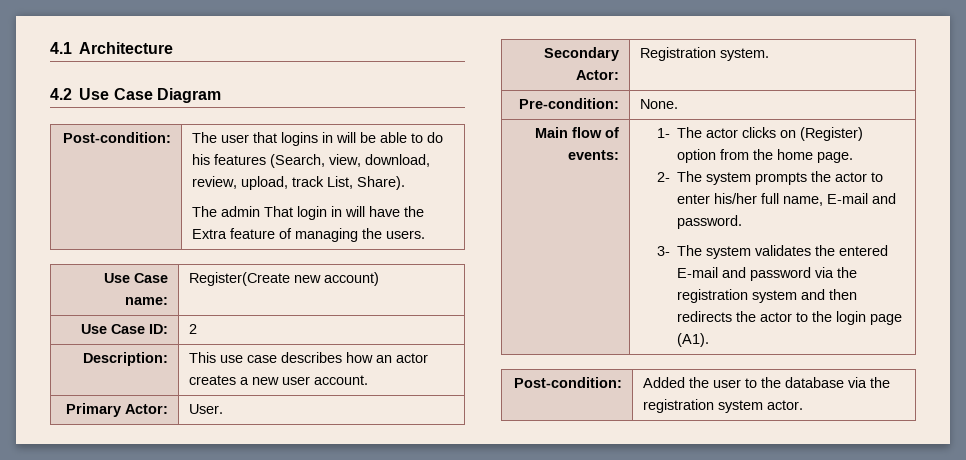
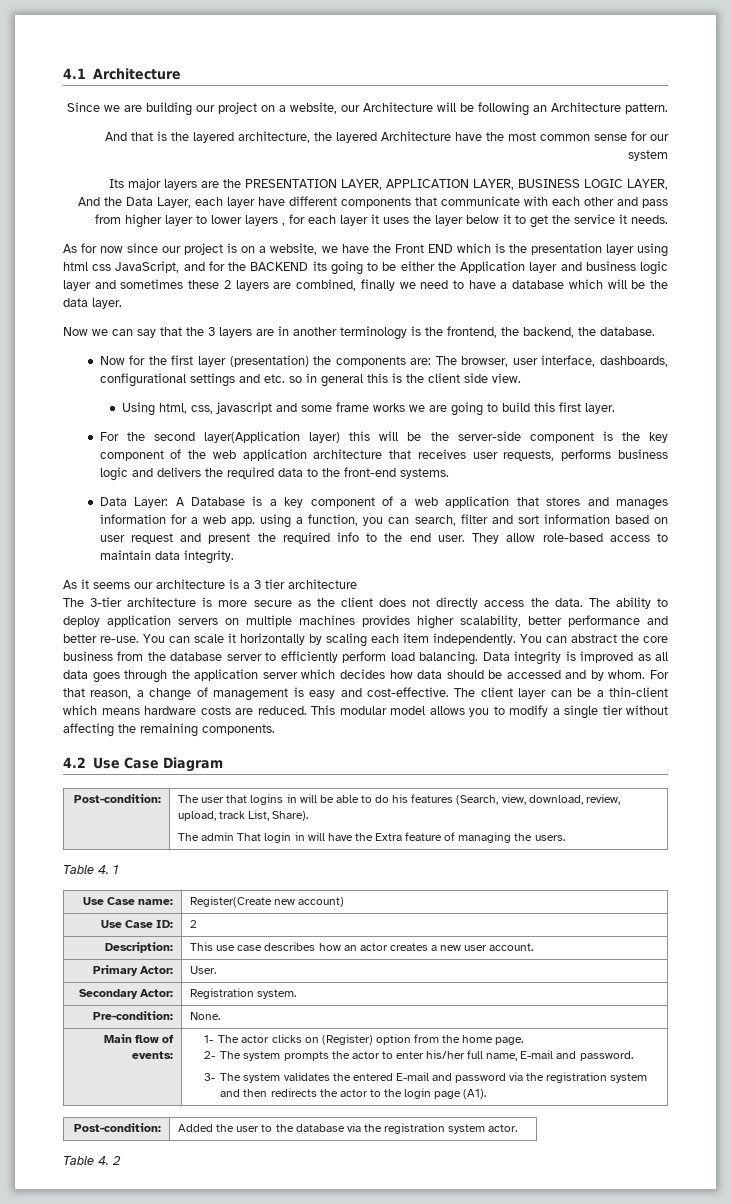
(174, 48) none -> [67,102,668,116] [105,131,669,143] [628,150,668,161] [109,178,668,190] [78,196,668,208] [95,214,668,228] [63,243,668,257] [63,261,669,275] [63,279,668,291] [63,298,122,309] [63,326,655,340] [99,355,669,367] [99,373,521,387] [122,402,616,416] [99,431,669,443] [99,449,668,461] [99,467,449,481] [99,496,669,510] [99,514,669,528] [99,532,668,544] [99,550,234,564] [63,579,357,589] [63,597,669,609] [63,615,668,629] [63,633,668,647] [63,651,668,665] [63,669,669,683] [63,687,668,701] [63,705,668,719] [63,723,275,737] // Since we are building our project on a website, our Architecture will be following an Architecture pattern. // And that is the layered architecture, the layered Architecture have the most common sense for our system // Its major layers are the PRESENTATION LAYER, APPLICATION LAYER, BUSINESS LOGIC LAYER, // And the Data Layer, each layer have different components that communicate with each other and pass from higher layer to lower layers , for each layer it uses the layer below it to get the service it needs. // As for now since our project is on a website, we have the Front END which is the presentation layer using html css JavaScript, and for the BACKEND its going to be either the Application layer and business logic layer and sometimes these 2 layers are combined, finally we need to have a database which will be the data layer. // Now we can say that the 3 layers are in another terminology is the frontend, the backend, the database. // Now for the first layer (presentation) the components are: The browser, user interface, dashboards, configurational settings and etc. so in general this is the client side view. // Using html, css, javascript and some frame works we are going to build this first layer. // For the second layer(Application layer) this will be the server-side component is the key component of the web application architecture that receives user requests, performs business logic and delivers the required data to the front-end systems. // Data Layer: A Database is a key component of a web application that stores and manages information for a web app. using a function, you can search, filter and sort information based on user request and present the required info to the end user. They allow role-based access to maintain data integrity. // As it seems our architecture is a 3 tier architecture // The 3-tier architecture is more secure as the client does not directly access the data. The ability to deploy application servers on multiple machines provides higher scalability, better performance and better re-use. You can scale it horizontally by scaling each item independently. You can abstract the core business from the database server to efficiently perform load balancing. Data integrity is improved as all data goes through the application server which decides how data should be accessed and by whom. For that reason, a change of management is easy and cost-effective. The client layer can be a thin-client which means hardware costs are reduced. This modular model allows you to modify a single tier without affecting the remaining components.
(426, 234) none -> [63,865,118,874] // Table 4. 1
(804, 405) none -> [63,1156,121,1165] // Table 4. 2

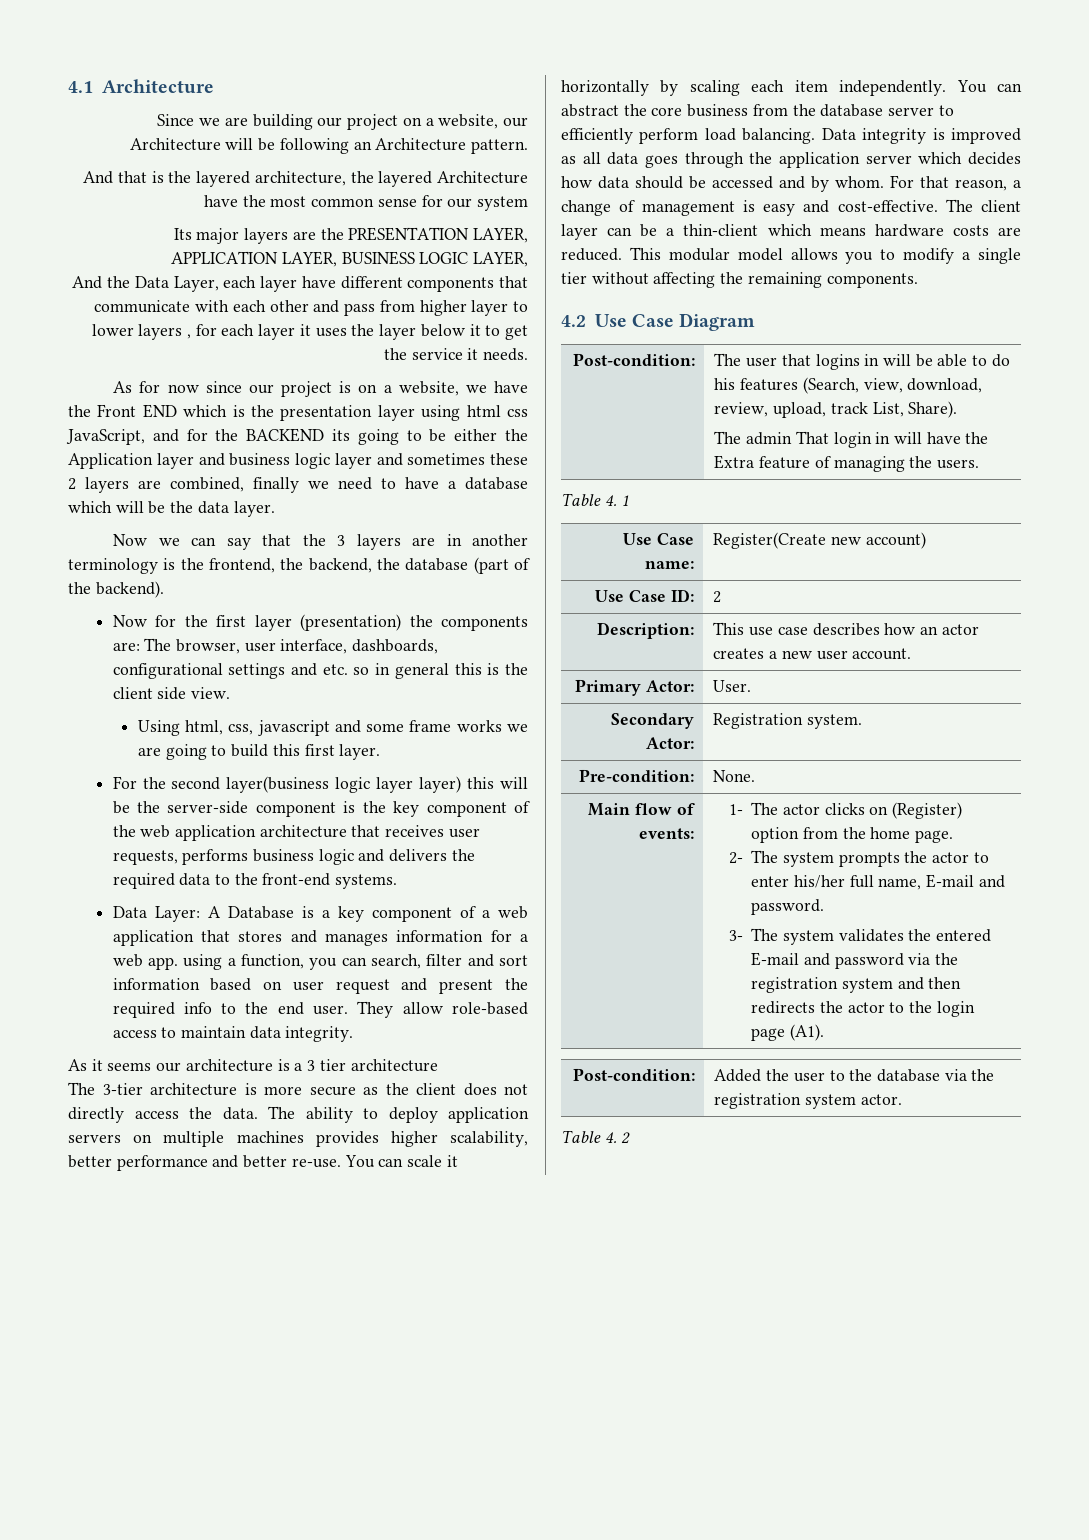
[600,327,655,336] database. -> [405,557,530,574] [68,581,164,598] database (part of the backend).
[204,431,301,443] layer(Application -> [226,776,414,793] layer(business logic layer

